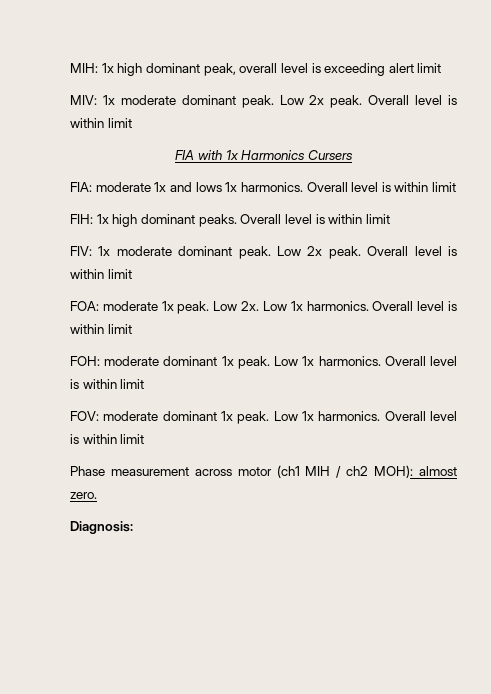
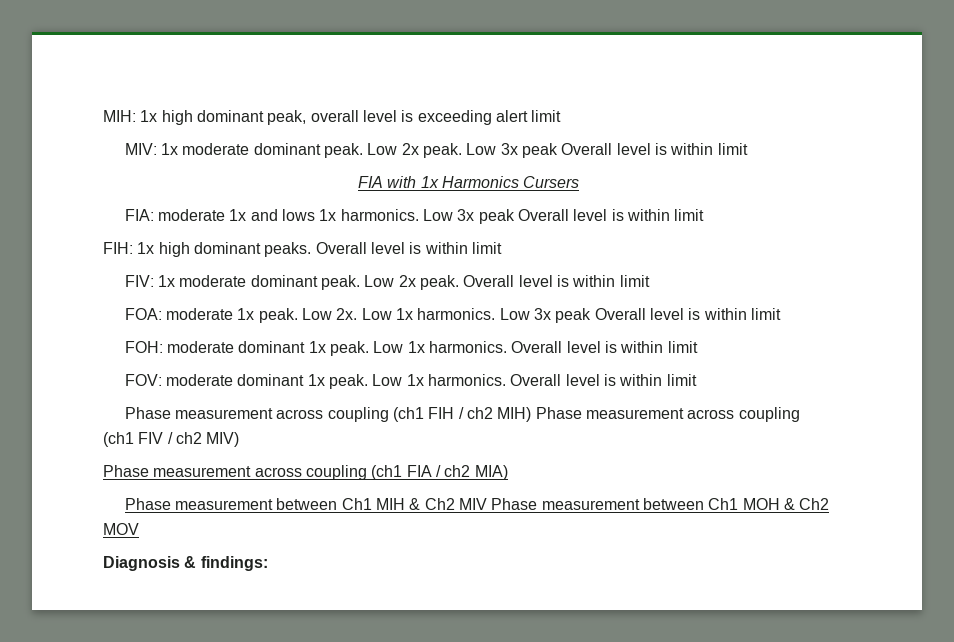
(363, 101) none -> [466,143,558,158] Low 3x peak
(303, 187) none -> [423,209,515,224] Low 3x peak
(369, 306) none -> [499,308,592,323] Low 3x peak
[237,465,458,478] [70,492,97,499] [70,521,133,534] motor (ch1 MIH / ch2 MOH): almost zero. // Diagnosis: -> [327,407,800,422] [103,432,240,447] [103,465,508,480] [124,498,830,510] [103,523,139,535] [103,556,268,571] coupling (ch1 FIH / ch2 MIH) Phase measurement across coupling (ch1 FIV / ch2 MIV) // Phase measurement across coupling (ch1 FIA / ch2 MIA) // Phase measurement between Ch1 MIH & Ch2 MIV Phase measurement between Ch1 MOH & Ch2 MOV // Diagnosis & findings:

